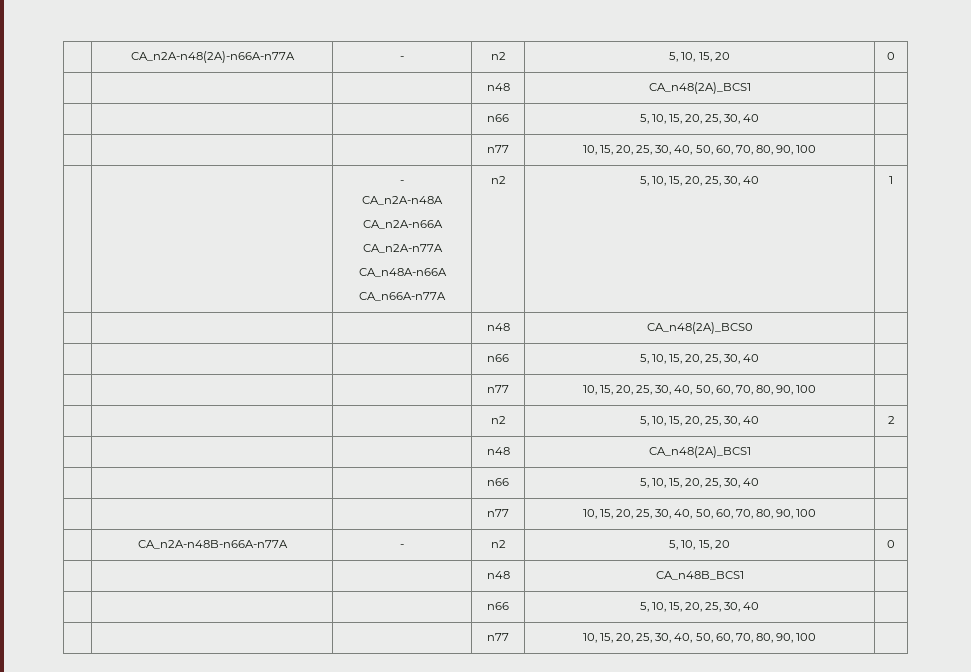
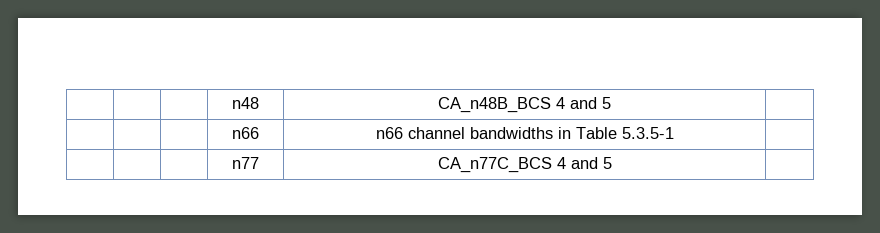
[130,51,295,63] [400,56,404,60] [490,52,506,60] [669,52,730,62] [887,52,895,60] [486,83,510,91] [648,82,751,94] [487,114,509,122] [639,114,760,124] [487,145,509,153] [582,145,817,155] [400,180,404,184] [362,196,443,205] [362,220,443,229] [362,244,443,253] [358,268,447,277] [359,292,446,301] [490,176,506,184] [639,176,760,186] [889,176,893,184] [486,323,510,331] [646,322,753,334] [487,354,509,362] [639,354,760,364] [487,385,509,393] [582,385,817,395] [490,416,506,424] [639,416,760,426] [887,416,895,424] [486,447,510,455] [648,446,751,458] [487,478,509,486] [639,478,760,488] [487,509,509,517] [582,509,817,519] [137,540,288,549] [400,544,404,548] [490,540,506,548] [669,540,730,550] [887,540,895,548] [486,571,510,579] [655,571,744,580] [487,602,509,610] [639,602,760,612] [487,633,509,641] [582,633,817,643] | CA_n2A-n48(2A)-n66A-n77A | - | n2 | 5, 10, 15, 20 | 0 // | | | n48 | CA_n48(2A)_BCS1 | // | | | n66 | 5, 10, 15, 20, 25, 30, 40 | // | | | n77 | 10, 15, 20, 25, 30, 40, 50, 60, 70, 80, 90, 100 | // | | - // CA_n2A-n48A // CA_n2A-n66A // CA_n2A-n77A // CA_n48A-n66A // CA_n66A-n77A | n2 | 5, 10, 15, 20, 25, 30, 40 | 1 // | | | n48 | CA_n48(2A)_BCS0 | // | | | n66 | 5, 10, 15, 20, 25, 30, 40 | // | | | n77 | 10, 15, 20, 25, 30, 40, 50, 60, 70, 80, 90, 100 | // | | | n2 | 5, 10, 15, 20, 25, 30, 40 | 2 // | | | n48 | CA_n48(2A)_BCS1 | // | | | n66 | 5, 10, 15, 20, 25, 30, 40 | // | | | n77 | 10, 15, 20, 25, 30, 40, 50, 60, 70, 80, 90, 100 | // | CA_n2A-n48B-n66A-n77A | - | n2 | 5, 10, 15, 20 | 0 // | | | n48 | CA_n48B_BCS1 | // | | | n66 | 5, 10, 15, 20, 25, 30, 40 | // | | | n77 | 10, 15, 20, 25, 30, 40, 50, 60, 70, 80, 90, 100 -> [232,97,259,109] [438,97,611,113] [232,127,259,139] [375,127,674,139] [232,157,259,169] [437,157,612,173] | | | n48 | CA_n48B_BCS 4 and 5 | // | | | n66 | n66 channel bandwidths in Table 5.3.5-1 | // | | | n77 | CA_n77C_BCS 4 and 5

